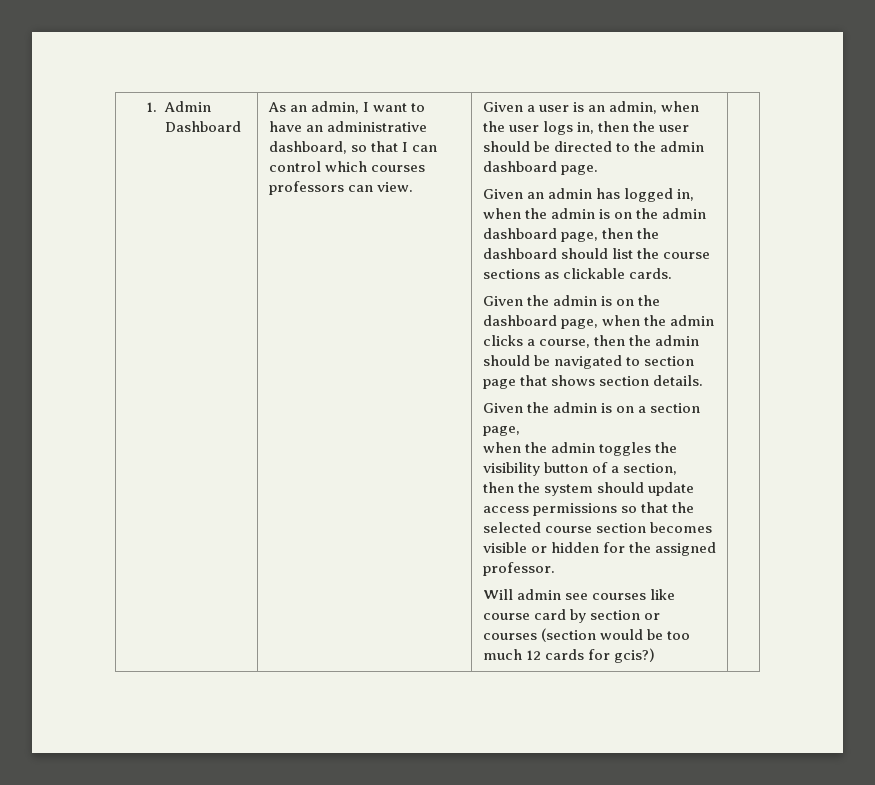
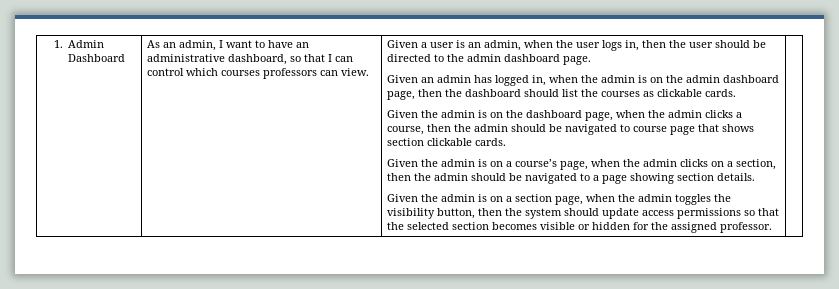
[662,252,710,259] [482,269,540,279] course sections -> [600,91,640,97] courses
[643,356,694,366] section -> [632,126,667,132] course
(649, 381) none -> [426,138,506,146] [386,159,776,170] [386,173,714,184] clickable cards. // Given the admin is on a course’s page, when the admin clicks on a section, then the admin should be navigated to a page showing section
(520, 431) // -> (583, 200) none
[543,462,677,475] button of a section, // -> [436,208,475,219] button,
[544,526,592,533] course -> (449, 226) none
[482,589,675,600] [482,609,660,623] [482,628,690,642] [482,648,655,663] // Will admin see courses like course card by section or courses (section would be too much 12 cards for gcis?) -> (772, 227) none

